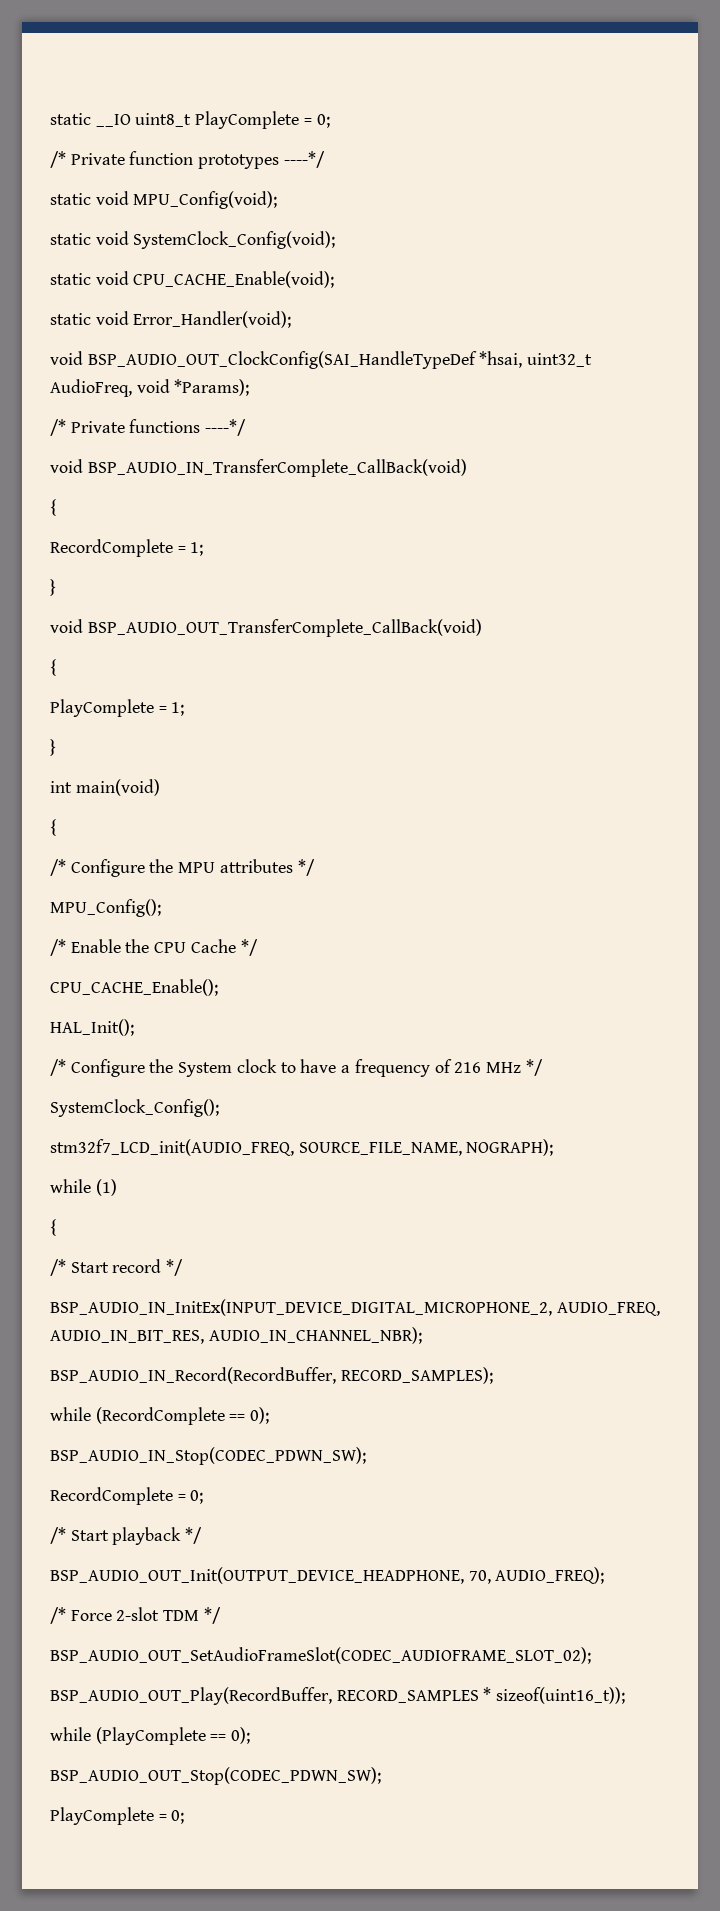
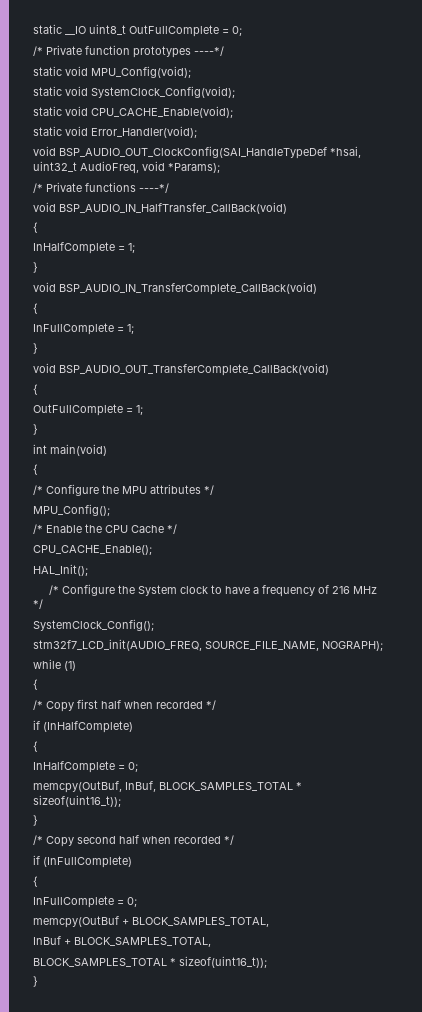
[195,111,300,129] PlayComplete -> [129,25,219,37] OutFullComplete
(247, 427) none -> [33,202,287,214] [33,222,38,233] [33,242,135,254] [33,262,38,273] // void BSP_AUDIO_IN_HalfTransfer_CallBack(void) // { // InHalfComplete = 1; // }
[50,539,173,557] RecordComplete -> [33,323,114,335] InFullComplete
[50,699,154,717] PlayComplete -> [33,404,123,416] OutFullComplete
[70,1259,184,1276] [50,1299,660,1316] [50,1327,422,1344] [50,1367,493,1384] [50,1407,270,1425] [50,1447,366,1465] [50,1487,204,1505] [50,1527,203,1545] [50,1567,605,1584] [50,1607,221,1624] [50,1647,591,1664] [50,1687,626,1705] [50,1727,251,1745] [50,1767,381,1785] [50,1807,185,1825] Start record */ // BSP_AUDIO_IN_InitEx(INPUT_DEVICE_DIGITAL_MICROPHONE_2, AUDIO_FREQ, AUDIO_IN_BIT_RES, AUDIO_IN_CHANNEL_NBR); // BSP_AUDIO_IN_Record(RecordBuffer, RECORD_SAMPLES); // while (RecordComplete == 0); // BSP_AUDIO_IN_Stop(CODEC_PDWN_SW); // RecordComplete = 0; // /* Start playback */ // BSP_AUDIO_OUT_Init(OUTPUT_DEVICE_HEADPHONE, 70, AUDIO_FREQ); // /* Force 2-slot TDM */ // BSP_AUDIO_OUT_SetAudioFrameSlot(CODEC_AUDIOFRAME_SLOT_02); // BSP_AUDIO_OUT_Play(RecordBuffer, RECORD_SAMPLES * sizeof(uint16_t)); // while (PlayComplete == 0); // BSP_AUDIO_OUT_Stop(CODEC_PDWN_SW); // PlayComplete = 0; -> [46,699,216,712] [33,720,133,733] [33,741,38,752] [33,761,138,773] [33,781,302,793] [33,795,121,807] [33,815,38,826] [33,835,234,847] [33,855,132,868] [33,876,38,887] [33,896,137,908] [33,916,269,928] [33,936,211,947] [33,956,267,968] [33,976,38,987] Copy first half when recorded */ // if (InHalfComplete) // { // InHalfComplete = 0; // memcpy(OutBuf, InBuf, BLOCK_SAMPLES_TOTAL * sizeof(uint16_t)); // } // /* Copy second half when recorded */ // if (InFullComplete) // { // InFullComplete = 0; // memcpy(OutBuf + BLOCK_SAMPLES_TOTAL, // InBuf + BLOCK_SAMPLES_TOTAL, // BLOCK_SAMPLES_TOTAL * sizeof(uint16_t)); // }

